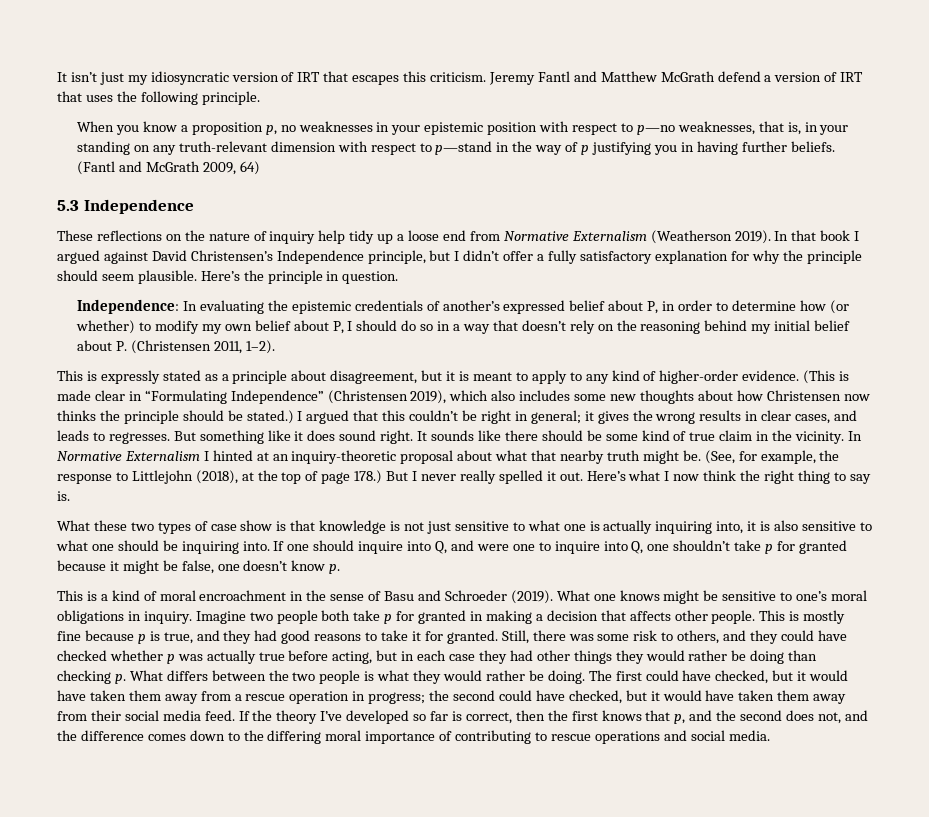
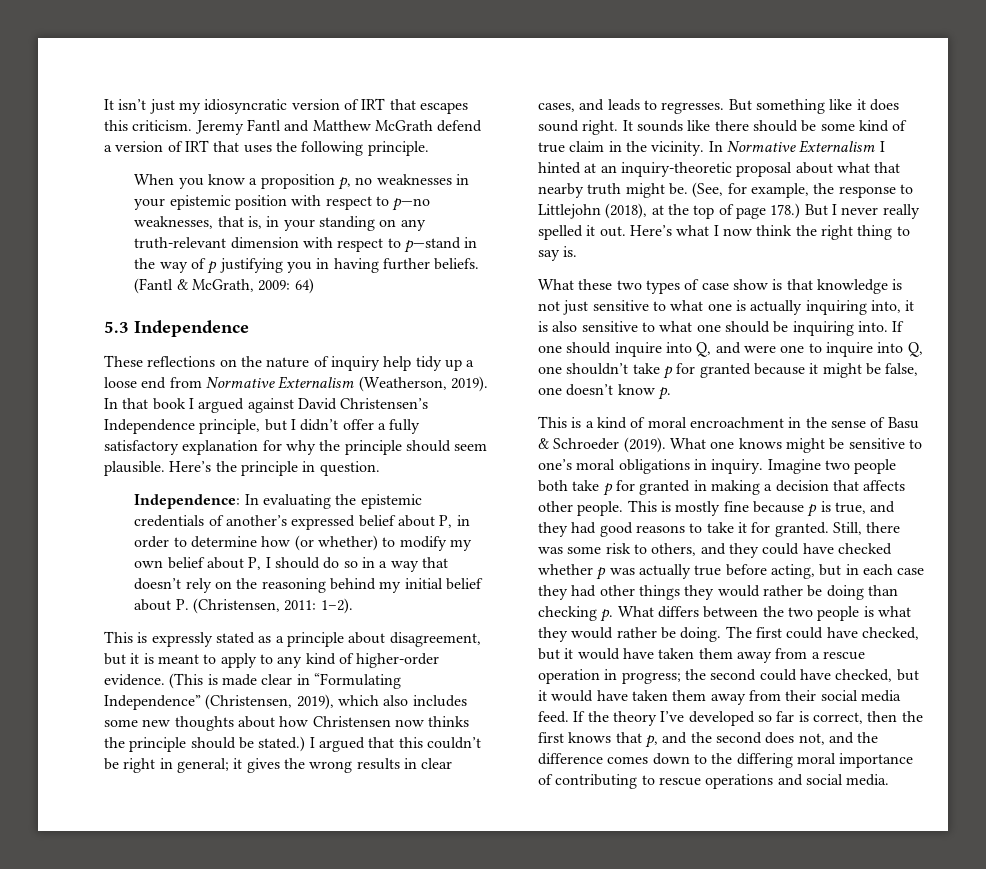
[119,161,236,175] and McGrath 2009, -> [176,279,291,292] & McGrath, 2009:
[650,230,732,244] (Weatherson -> [358,376,447,392] (Weatherson,
[130,340,242,354] (Christensen 2011, -> [193,598,317,614] (Christensen, 2011:
[327,390,408,404] (Christensen -> [205,694,293,710] (Christensen,
[417,590,441,601] and -> [538,438,549,449] &

